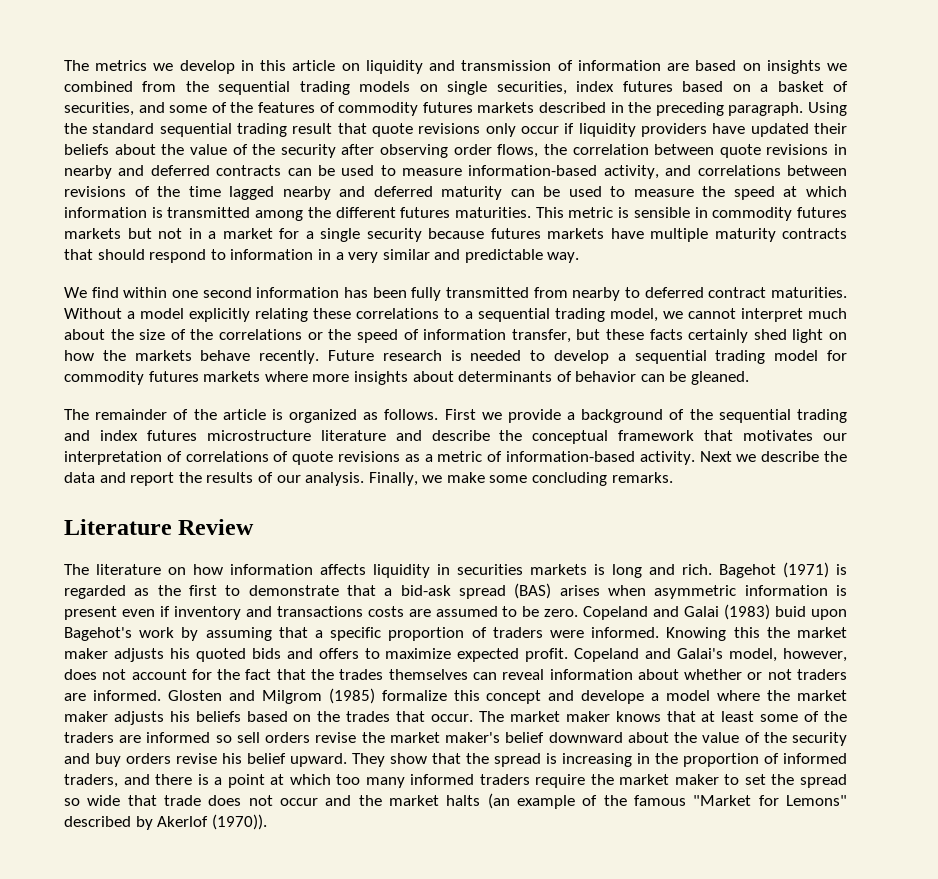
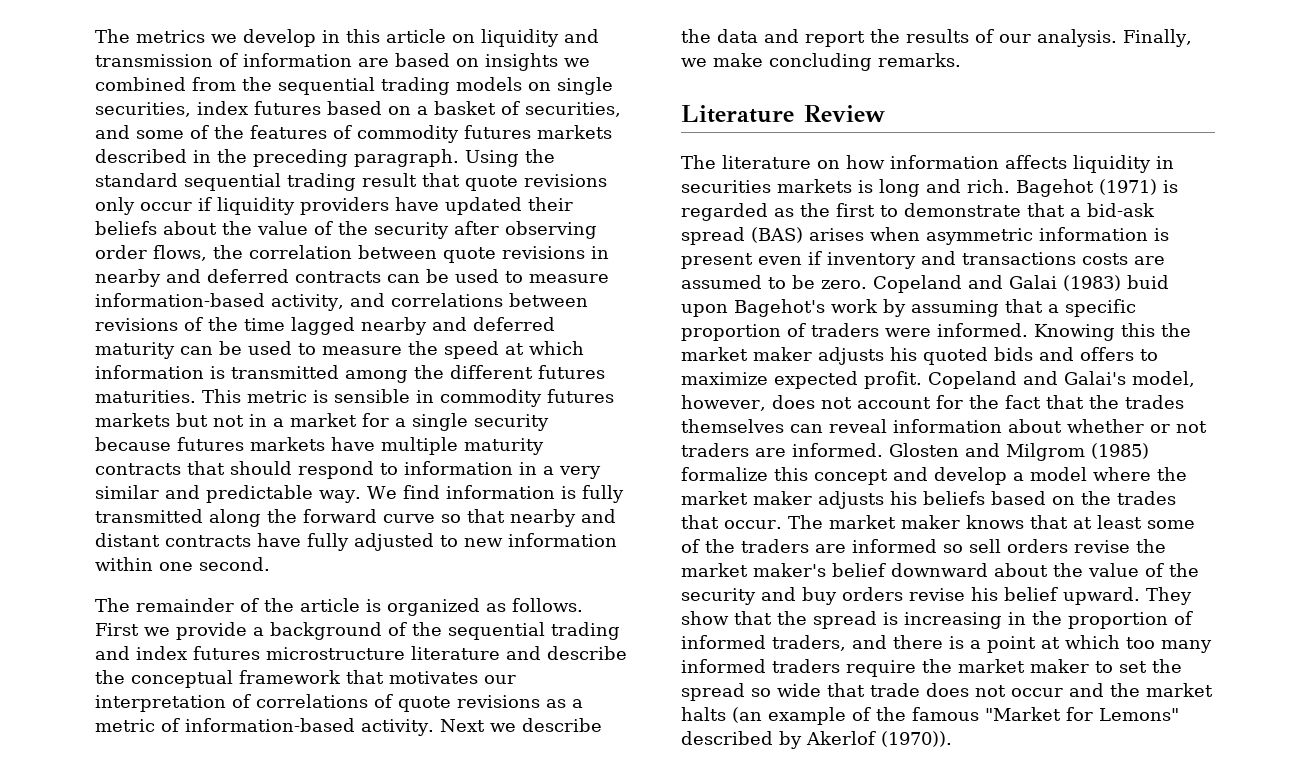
(580, 257) // -> (361, 496) none
[123,287,847,301] [64,308,848,322] [64,329,847,343] [64,350,847,364] [64,371,750,385] within one second information has been fully transmitted from nearby to deferred contract maturities. Without a model explicitly relating these correlations to a sequential trading model, we cannot interpret much about the size of the correlations or the speed of information transfer, but these facts certainly shed light on how the markets behave recently. Future research is needed to develop a sequential trading model for commodity futures markets where more insights about determinants of behavior can be gleaned. -> [445,485,624,503] [95,509,616,527] [95,533,617,551] [95,557,270,571] information is fully transmitted along the forward curve so that nearby and distant contracts have fully adjusted to new information within one second.
[489,475,528,483] some -> (763, 60) none
[581,690,645,704] develope -> [934,467,1007,485] develop

